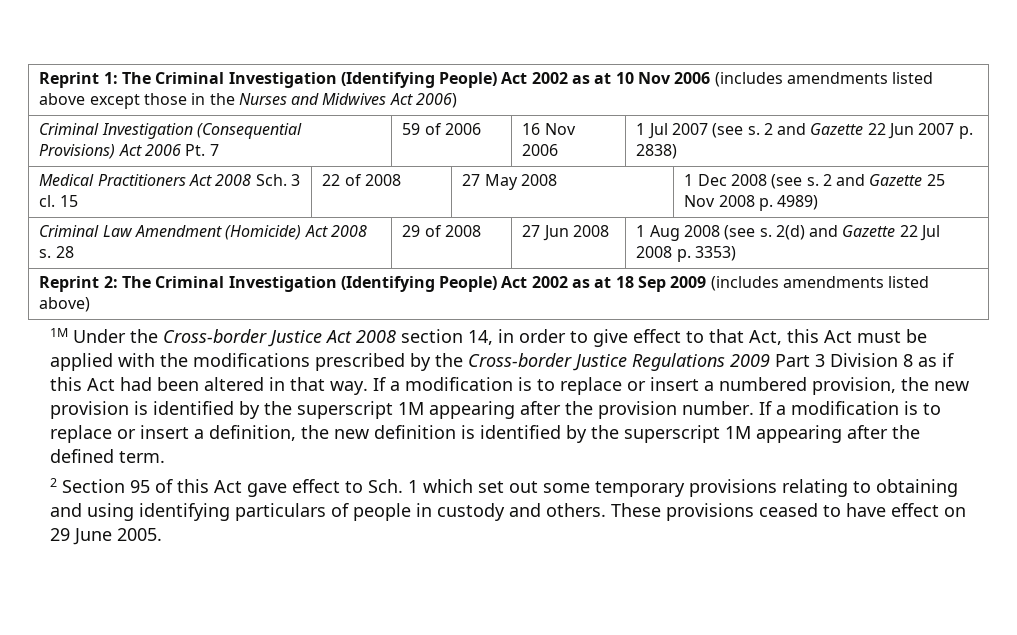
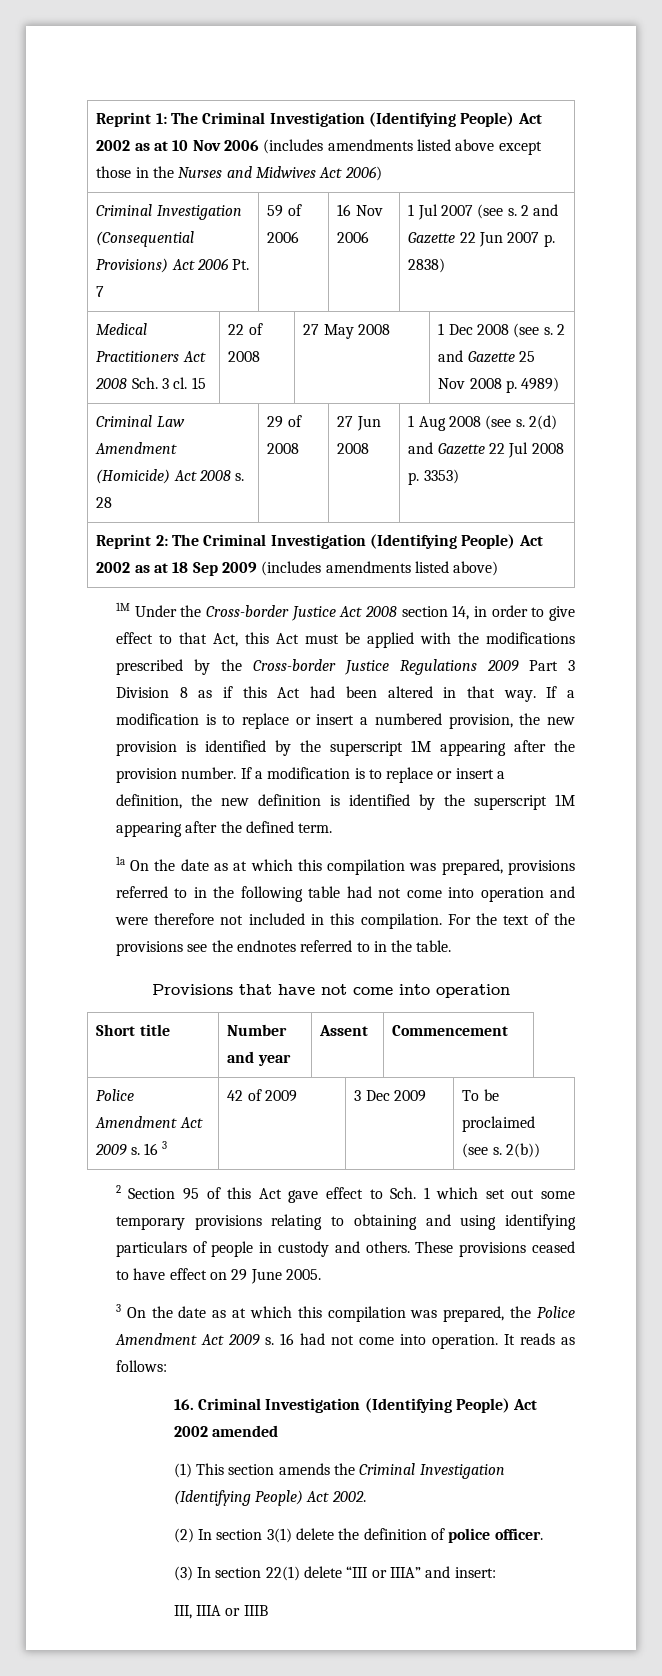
(166, 457) none -> [115,856,575,875] [115,886,576,902] [114,913,576,929] [115,940,452,956] [152,984,510,998] [96,1024,170,1036] [227,1024,288,1036] [227,1051,291,1066] [319,1025,369,1036] [392,1025,509,1036] [96,1089,135,1101] [95,1116,203,1128] [95,1141,168,1156] [227,1089,298,1102] [354,1090,427,1102] [462,1089,499,1101] [462,1116,536,1132] [462,1143,541,1158] // 1a On the date as at which this compilation was prepared, provisions referred to in the following table had not come into operation and were therefore not included in this compilation. For the text of the provisions see the endnotes referred to in the table. // Provisions that have not come into operation // Short title | Number and year | Assent | Commencement // Police Amendment Act 2009 s. 16 3 | 42 of 2009 | 3 Dec 2009 | To be proclaimed (see s. 2(b))
(163, 534) none -> [115,1304,575,1322] [114,1333,575,1349] [115,1360,167,1372] [173,1398,538,1413] [173,1425,279,1437] [173,1463,505,1479] [173,1490,366,1506] [173,1528,543,1543] [173,1566,496,1581] [173,1605,268,1619] // 3 On the date as at which this compilation was prepared, the Police Amendment Act 2009 s. 16 had not come into operation. It reads as follows: // 16. Criminal Investigation (Identifying People) Act 2002 amended // (1) This section amends the Criminal Investigation (Identifying People) Act 2002. // (2) In section 3(1) delete the definition of police officer. // (3) In section 22(1) delete “III or IIIA” and insert: // III, IIIA or IIIB

